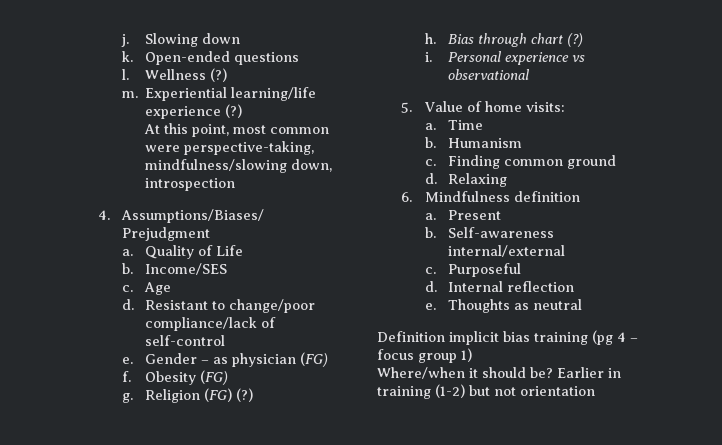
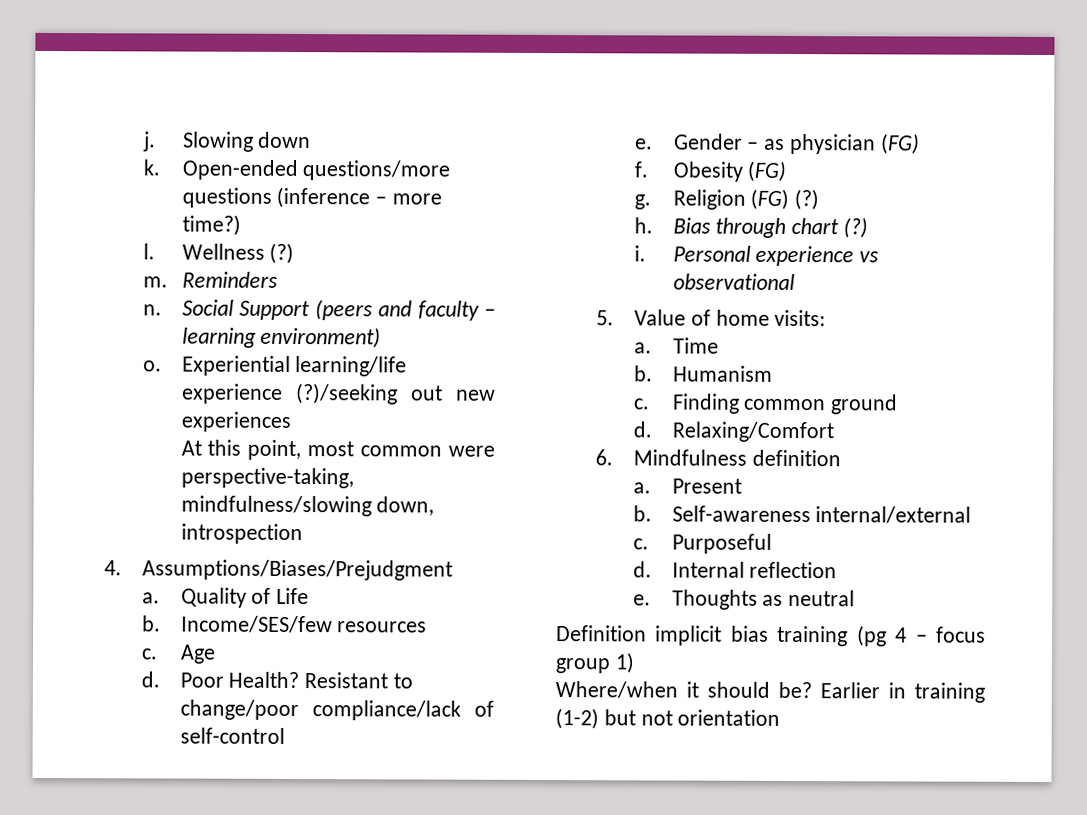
(231, 58) none -> [302,160,451,181] questions/more
(300, 58) none -> [276,186,442,209] [181,214,241,236] (inference – more time?)
[145,87,317,101] [145,104,243,119] Experiential learning/life experience (?) -> [181,271,278,288] [143,299,496,321] [181,326,382,349] [143,355,408,377] [181,383,496,405] [180,411,291,432] Reminders // n. Social Support (peers and faculty – learning environment) // o. Experiential learning/life experience (?)/seeking out new experiences
[145,263,228,275] Income/SES -> [180,615,428,634] Income/SES/few resources
(134, 304) none -> [179,671,300,689] Poor Health?
[448,173,508,187] Relaxing -> [671,421,834,443] Relaxing/Comfort

